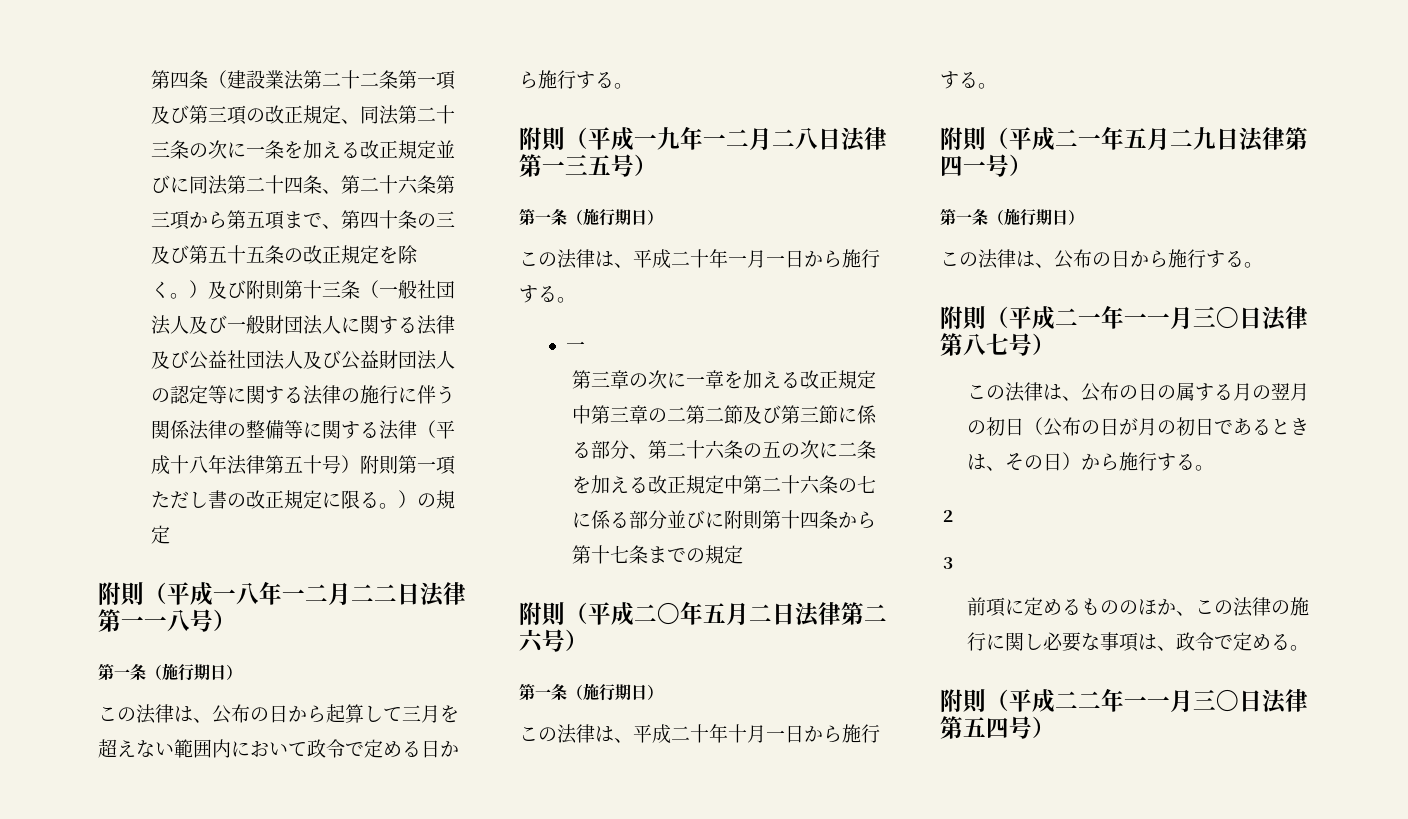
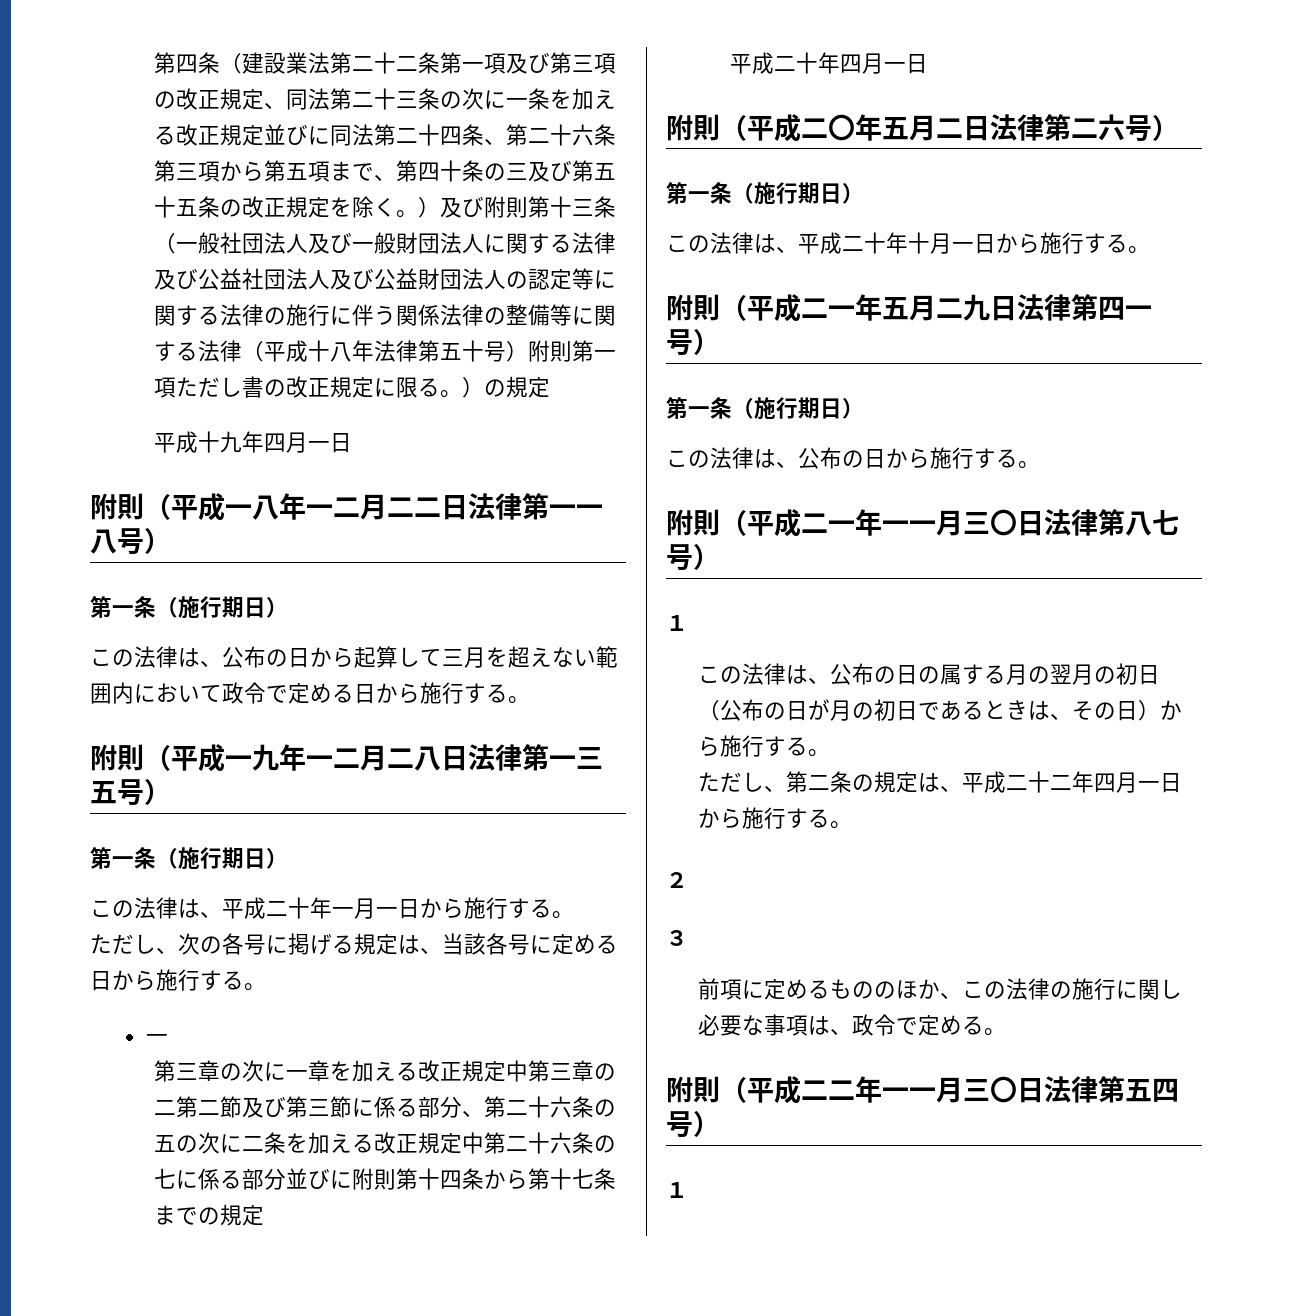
(171, 534) none -> [154,431,353,453] // 平成十九年四月一日
(576, 300) none -> [90,933,618,955] [90,969,266,991] // ただし、次の各号に掲げる規定は、当該各号に定める日から施行する。
(744, 554) none -> [730,52,929,74] // 平成二十年四月一日
(1055, 344) none -> [666,615,688,631] // １
(1214, 468) none -> [698,771,1183,793] [698,807,853,829] // ただし、第二条の規定は、平成二十二年四月一日から施行する。
(1055, 727) none -> [666,1182,688,1198] // １

